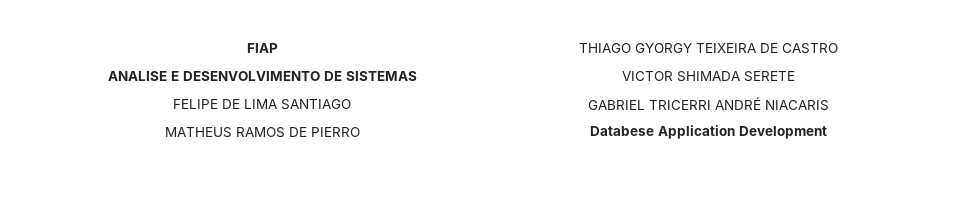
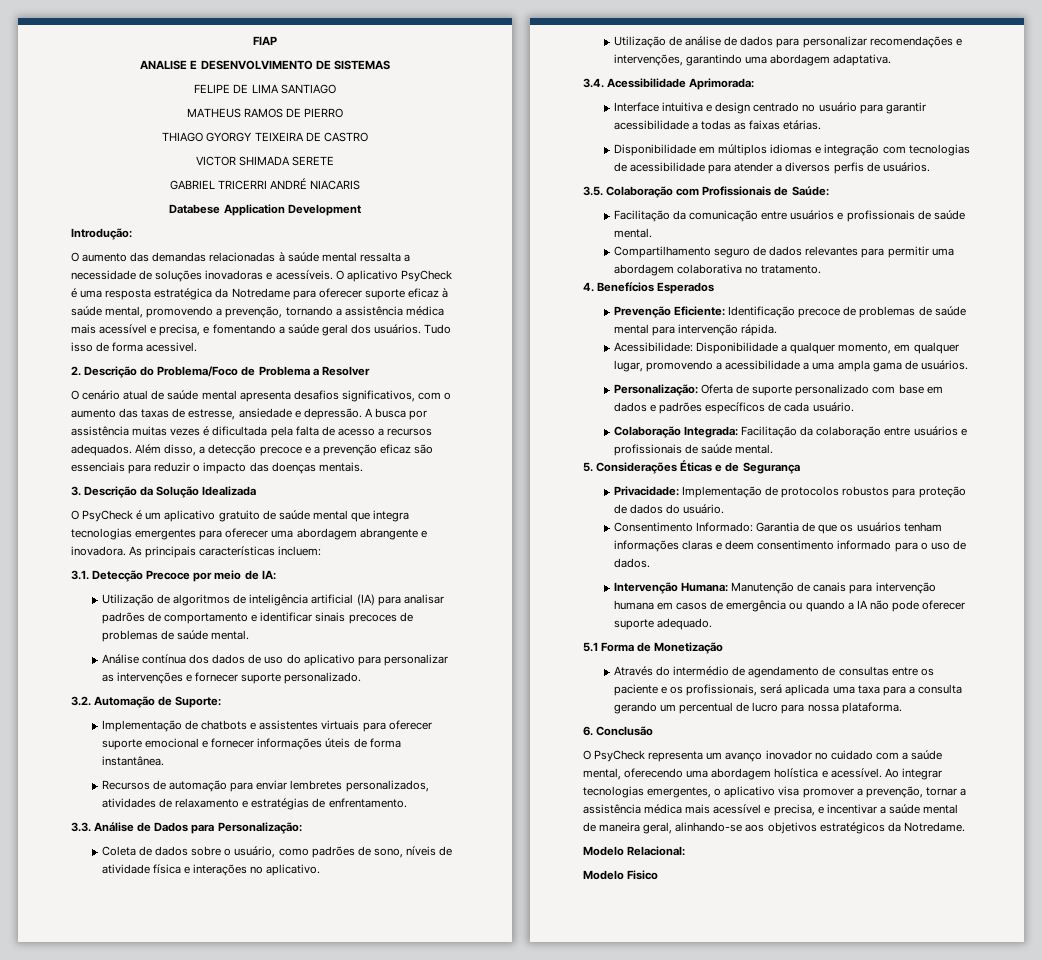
(827, 132) none -> [71,228,132,240] [71,252,410,262] [71,270,452,282] [71,288,449,300] [71,306,444,318] [71,324,452,336] [71,342,198,352] [71,366,370,378] [71,390,452,402] [71,408,428,420] [71,426,433,438] [71,444,434,456] [71,462,363,474] [71,486,257,498] [71,510,410,522] [71,528,427,540] [71,546,322,558] [71,570,276,582] [101,594,444,606] [101,612,413,624] [101,630,250,642] [101,654,448,666] [101,672,362,684] [71,696,222,708] [101,720,432,732] [101,738,401,750] [101,756,164,766] [101,780,429,792] [101,798,407,810] [71,822,302,834] [101,846,453,858] [101,864,321,876] [613,36,962,48] [613,54,892,66] [583,78,755,90] [613,102,926,114] [613,120,822,130] [613,144,970,156] [613,162,930,174] [583,186,829,198] [613,210,965,222] [613,228,652,238] [613,246,954,258] [613,264,822,276] [583,282,715,294] [613,306,966,318] [613,324,778,336] [613,342,959,354] [613,360,968,372] [613,384,943,396] [613,402,854,414] [613,426,967,438] [613,444,774,456] [583,460,800,474] [613,486,966,498] [613,504,725,514] [613,522,942,534] [613,540,966,552] [613,558,650,568] [613,582,936,594] [613,600,966,612] [613,618,713,630] [583,642,724,654] [613,666,934,678] [613,684,963,696] [613,702,902,714] [583,726,654,736] [583,750,943,762] [583,768,942,780] [583,786,966,798] [583,804,959,816] [583,822,965,834] [583,846,686,856] [583,870,659,880] // Introdução: // O aumento das demandas relacionadas à saúde mental ressalta a necessidade de soluções inovadoras e acessíveis. O aplicativo PsyCheck é uma resposta estratégica da Notredame para oferecer suporte eficaz à saúde mental, promovendo a prevenção, tornando a assistência médica mais acessível e precisa, e fomentando a saúde geral dos usuários. Tudo isso de forma acessivel. // 2. Descrição do Problema/Foco de Problema a Resolver // O cenário atual de saúde mental apresenta desafios significativos, com o aumento das taxas de estresse, ansiedade e depressão. A busca por assistência muitas vezes é dificultada pela falta de acesso a recursos adequados. Além disso, a detecção precoce e a prevenção eficaz são essenciais para reduzir o impacto das doenças mentais. // 3. Descrição da Solução Idealizada // O PsyCheck é um aplicativo gratuito de saúde mental que integra tecnologias emergentes para oferecer uma abordagem abrangente e inovadora. As principais características incluem: // 3.1. Detecção Precoce por meio de IA: // Utilização de algoritmos de inteligência artificial (IA) para analisar padrões de comportamento e identificar sinais precoces de problemas de saúde mental. // Análise contínua dos dados de uso do aplicativo para personalizar as intervenções e fornecer suporte personalizado. // 3.2. Automação de Suporte: // Implementação de chatbots e assistentes virtuais para oferecer suporte emocional e fornecer informações úteis de forma instantânea. // Recursos de automação para enviar lembretes personalizados, atividades de relaxamento e estratégias de enfrentamento. // 3.3. Análise de Dados para Personalização: // Coleta de dados sobre o usuário, como padrões de sono, níveis de atividade física e interações no aplicativo. // Utilização de análise de dados para personalizar recomendações e intervenções, garantindo uma abordagem adaptativa. // 3.4. Acessibilidade Aprimorada: // Interface intuitiva e design centrado no usuário para garantir acessibilidade a todas as faixas etárias. // Disponibilidade em múltiplos idiomas e integração com tecnologias de acessibilidade para atender a diversos perfis de usuários. // 3.5. Colaboração com Profissionais de Saúde: // Facilitação da comunicação entre usuários e profissionais de saúde mental. // Compartilhamento seguro de dados relevantes para permitir uma abordagem colaborativa no tratamento. // 4. Benefícios Esperados // Prevenção Eficiente: Identificação precoce de problemas de saúde mental para intervenção rápida. // Acessibilidade: Disponibilidade a qualquer momento, em qualquer lugar, promovendo a acessibilidade a uma ampla gama de usuários. // Personalização: Oferta de suporte personalizado com base em dados e padrões específicos de cada usuário. // Colaboração Integrada: Facilitação da colaboração entre usuários e profissionais de saúde mental. // 5. Considerações Éticas e de Segurança // Privacidade: Implementação de protocolos robustos para proteção de dados do usuário. // Consentimento Informado: Garantia de que os usuários tenham informações claras e deem consentimento informado para o uso de dados. // Intervenção Humana: Manutenção de canais para intervenção humana em casos de emergência ou quando a IA não pode oferecer suporte adequado. // 5.1 Forma de Monetização // Através do intermédio de agendamento de consultas entre os paciente e os profissionais, será aplicada uma taxa para a consulta gerando um percentual de lucro para nossa plataforma. // 6. Conclusão // O PsyCheck representa um avanço inovador no cuidado com a saúde mental, oferecendo uma abordagem holística e acessível. Ao integrar tecnologias emergentes, o aplicativo visa promover a prevenção, tornar a assistência médica mais acessível e precisa, e incentivar a saúde mental de maneira geral, alinhando-se aos objetivos estratégicos da Notredame. // Modelo Relacional: // Modelo Fisico

